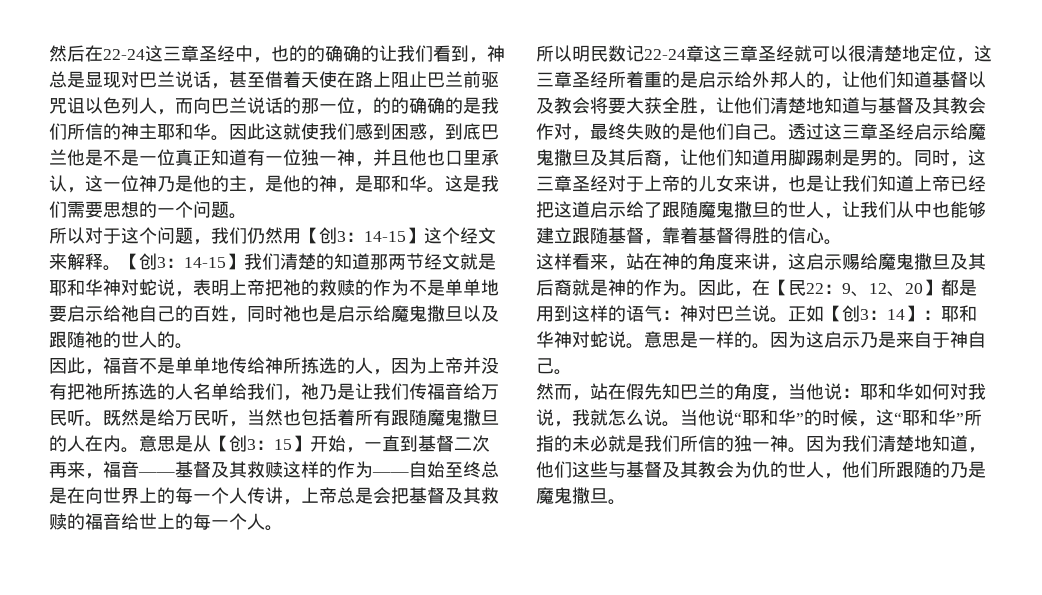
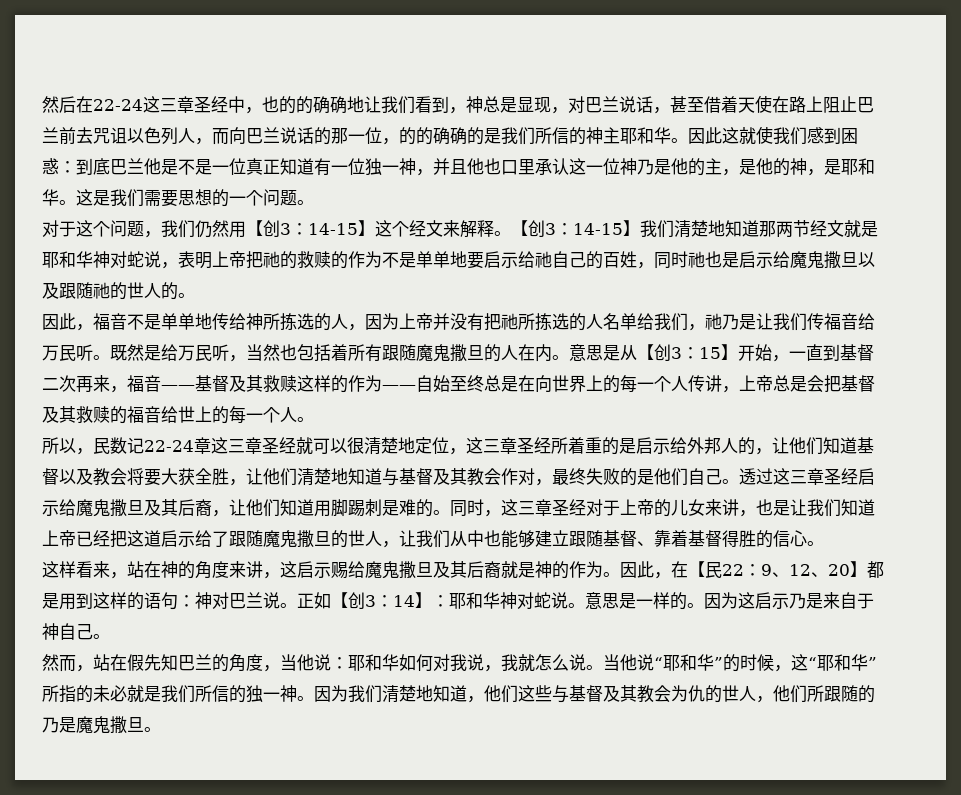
[361,45,379,62] 的 -> [347,96,364,113] 地
(121, 80) none -> [551,107,568,114] ，
[481,72,499,88] 驱 -> [76,127,93,144] 去
[427,135,445,141] ， -> [59,161,76,173] ：
[67,187,85,193] ， -> (569, 166) none
[49,227,85,244] 所以 -> (314, 202) none
[316,253,334,270] 的 -> [708,220,725,237] 地
[572,45,590,62] 明 -> [76,448,93,455] ，
[860,150,878,166] 男 -> [399,499,416,516] 难
[644,239,662,245] ， -> [637,541,654,546] 、
[644,305,662,322] 气 -> [161,592,178,610] 句

